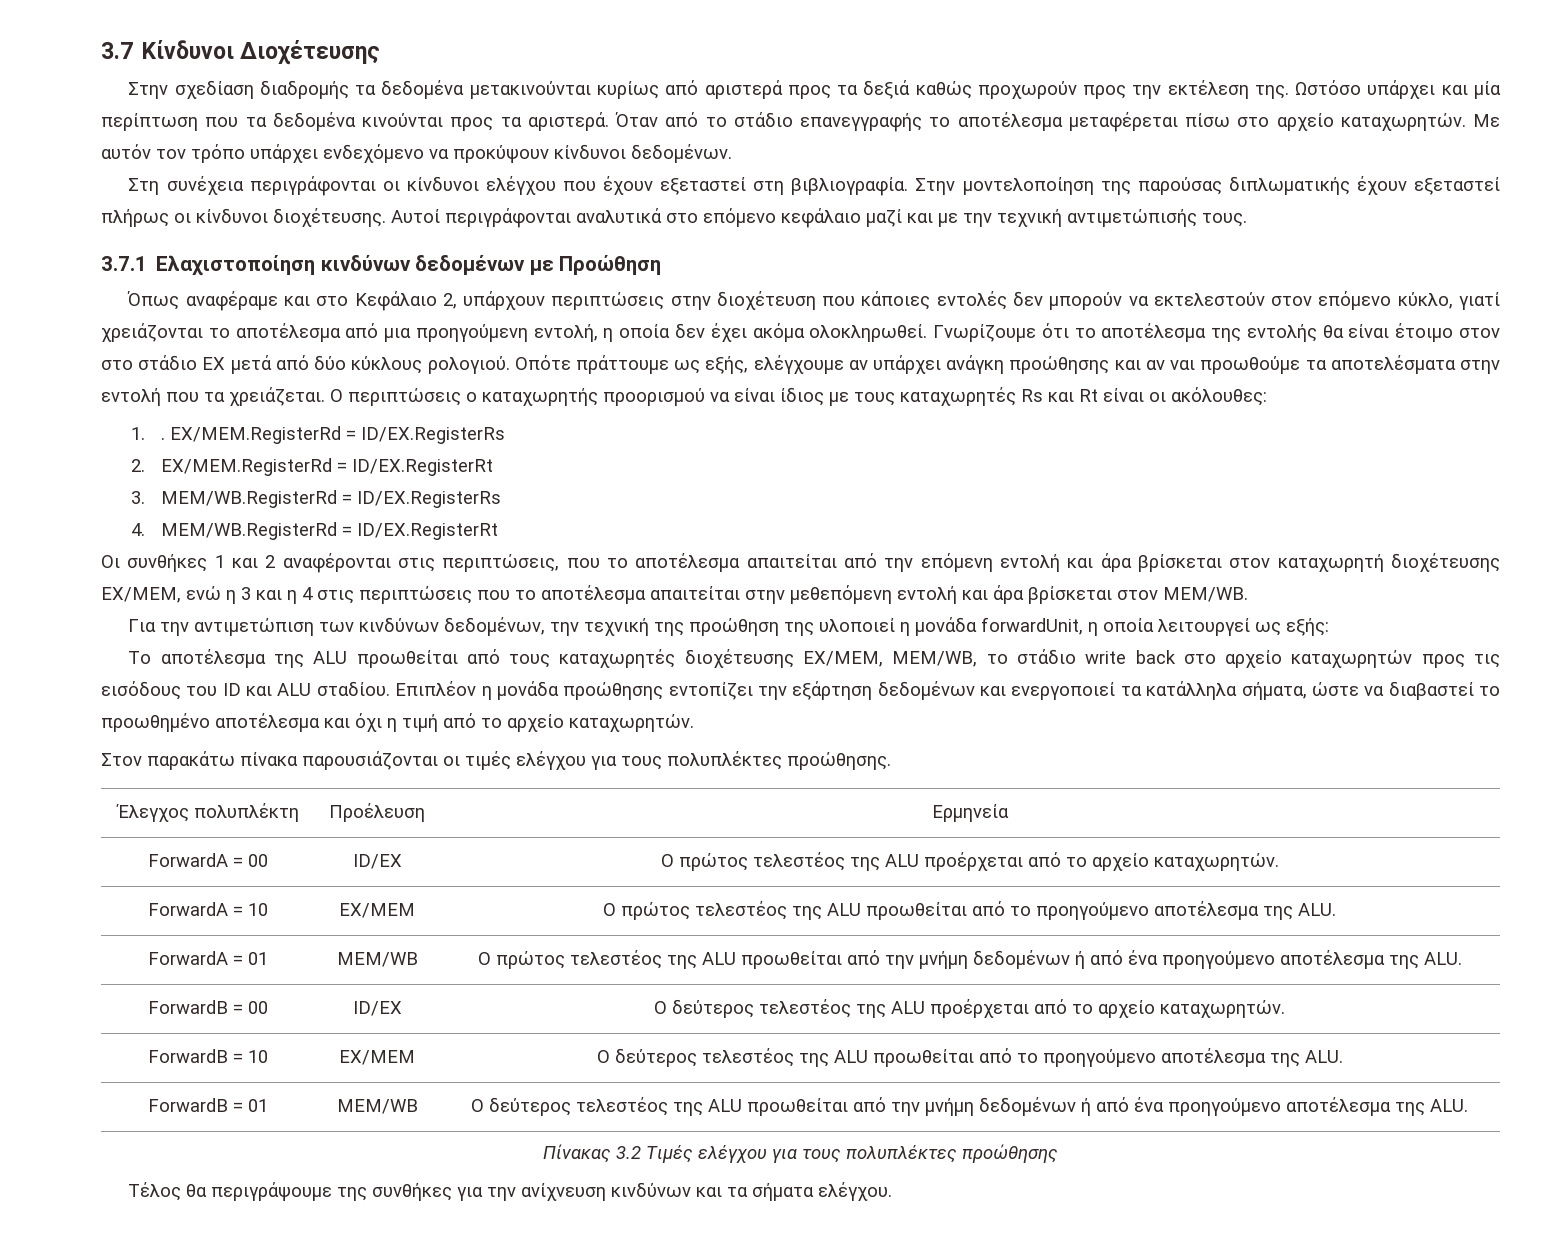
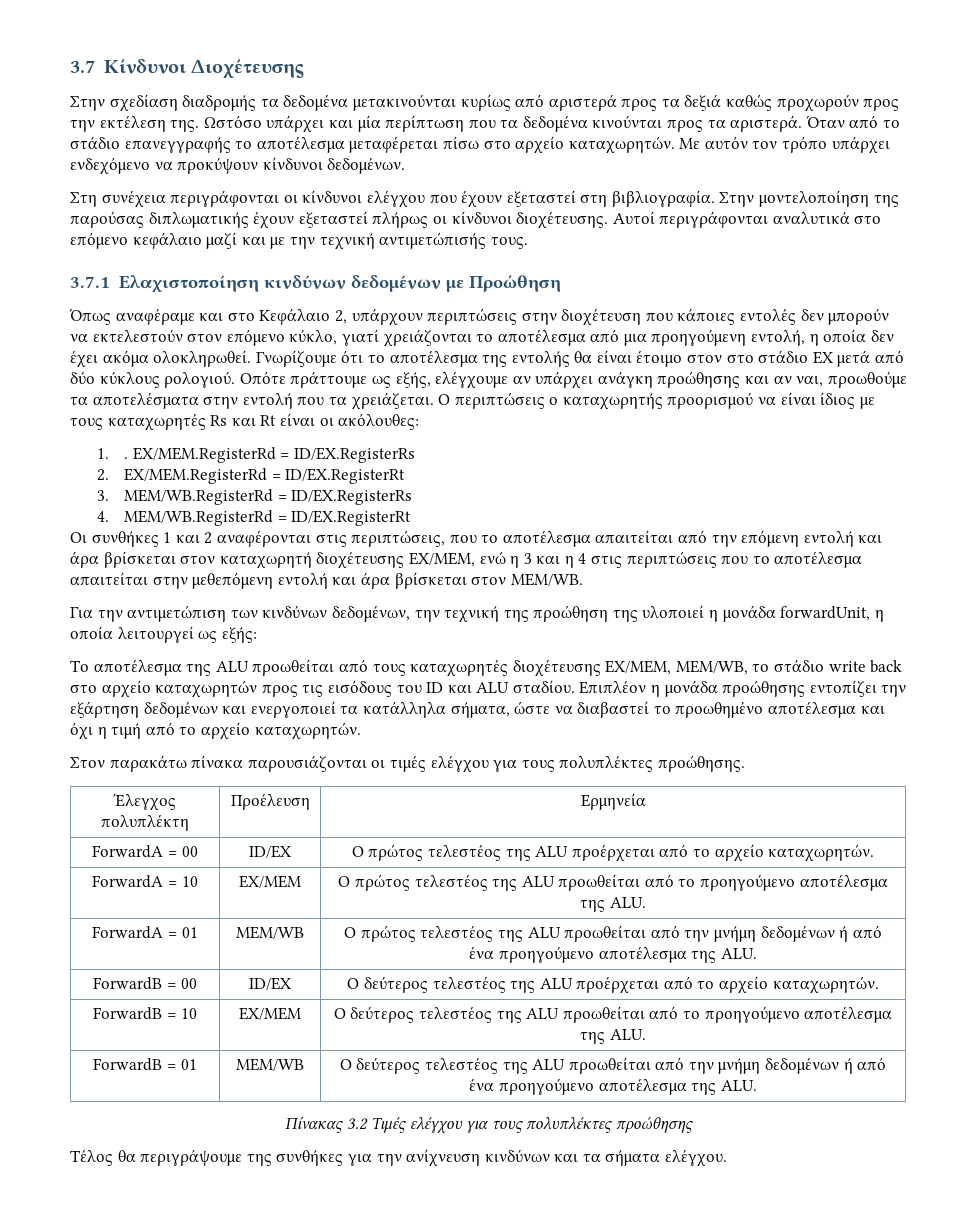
[1170,360,1196,370] ναι -> [796,375,824,387] ναι,

